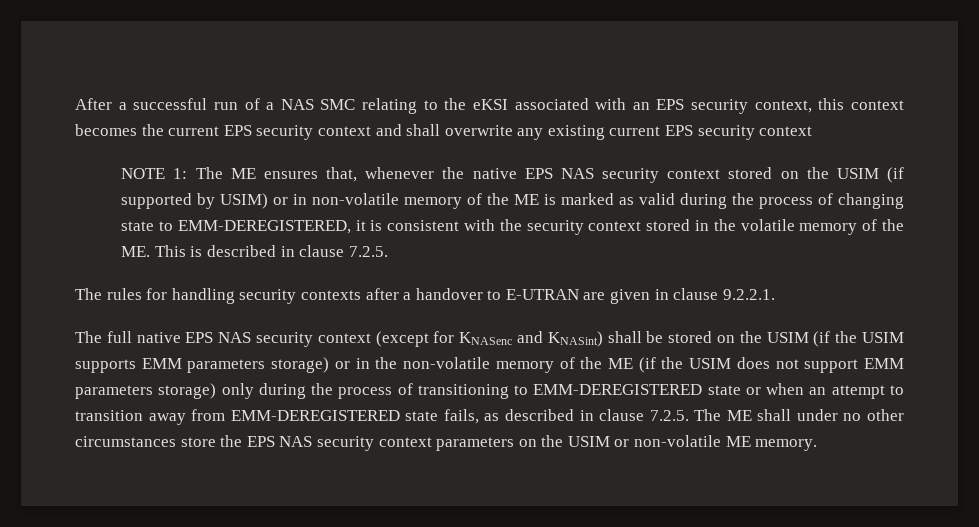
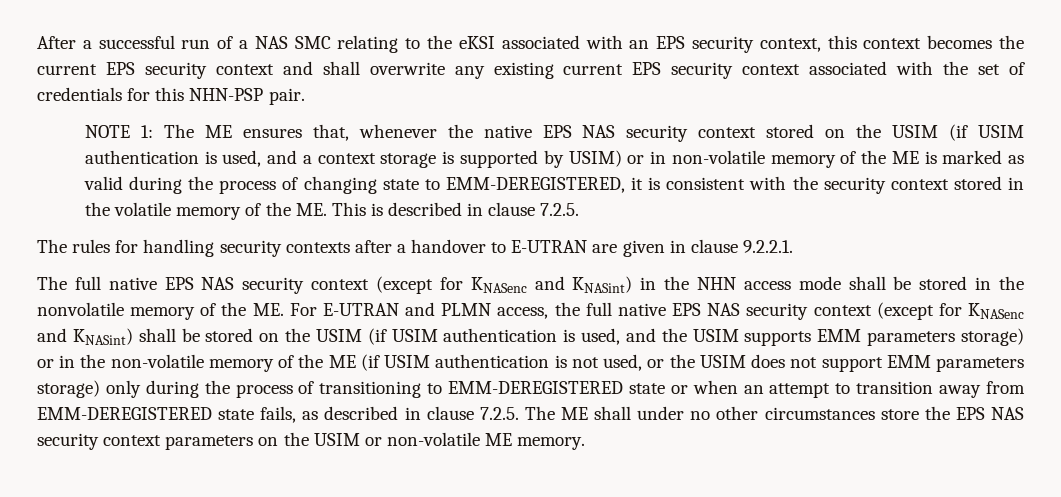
(813, 131) none -> [809,61,1026,75] [37,87,305,105] associated with the set of credentials for this NHN-PSP pair.
(905, 175) none -> [978,125,1024,138] [84,150,455,168] USIM authentication is used, and a context storage is
(603, 339) none -> [640,276,1025,290] [37,302,1024,320] [37,328,133,345] in the NHN access mode shall be stored in the nonvolatile memory of the ME. For E-UTRAN and PLMN access, the full native EPS NAS security context (except for KNASenc and KNASint)
(831, 339) none -> [391,328,656,345] USIM authentication is used, and
(656, 365) none -> [384,354,665,371] USIM authentication is not used, or

